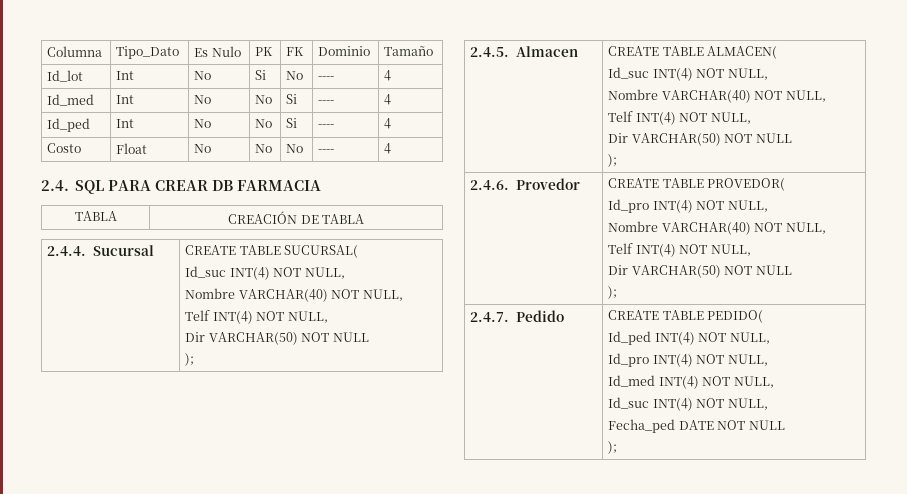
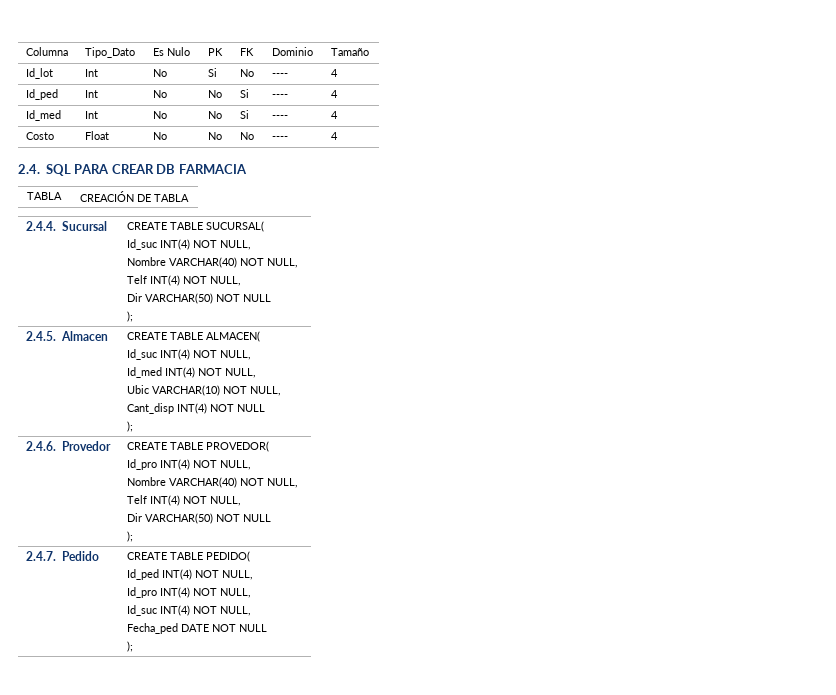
[47,94,95,106] [116,95,135,104] [194,95,212,104] [255,95,273,104] [286,94,298,104] [318,100,335,104] [384,94,392,105] [47,118,91,132] Id_med | Int | No | No | Si | ---- | 4 // Id_ped -> [26,89,59,100] [85,90,99,98] [153,90,168,98] [208,90,223,98] [240,89,250,98] [272,94,289,98] [331,90,339,98] [26,110,62,121] Id_ped | Int | No | No | Si | ---- | 4 // Id_med
[608,89,826,103] [608,111,751,125] [608,133,721,146] Nombre VARCHAR(40) NOT NULL, // Telf INT(4) NOT NULL, // Dir VARCHAR(50) -> [127,367,257,378] [127,385,282,396] [127,403,208,414] Id_med INT(4) NOT NULL, // Ubic VARCHAR(10) NOT NULL, // Cant_disp INT(4)
[608,375,774,389] // Id_med INT(4) NOT NULL, -> (252, 593) none

